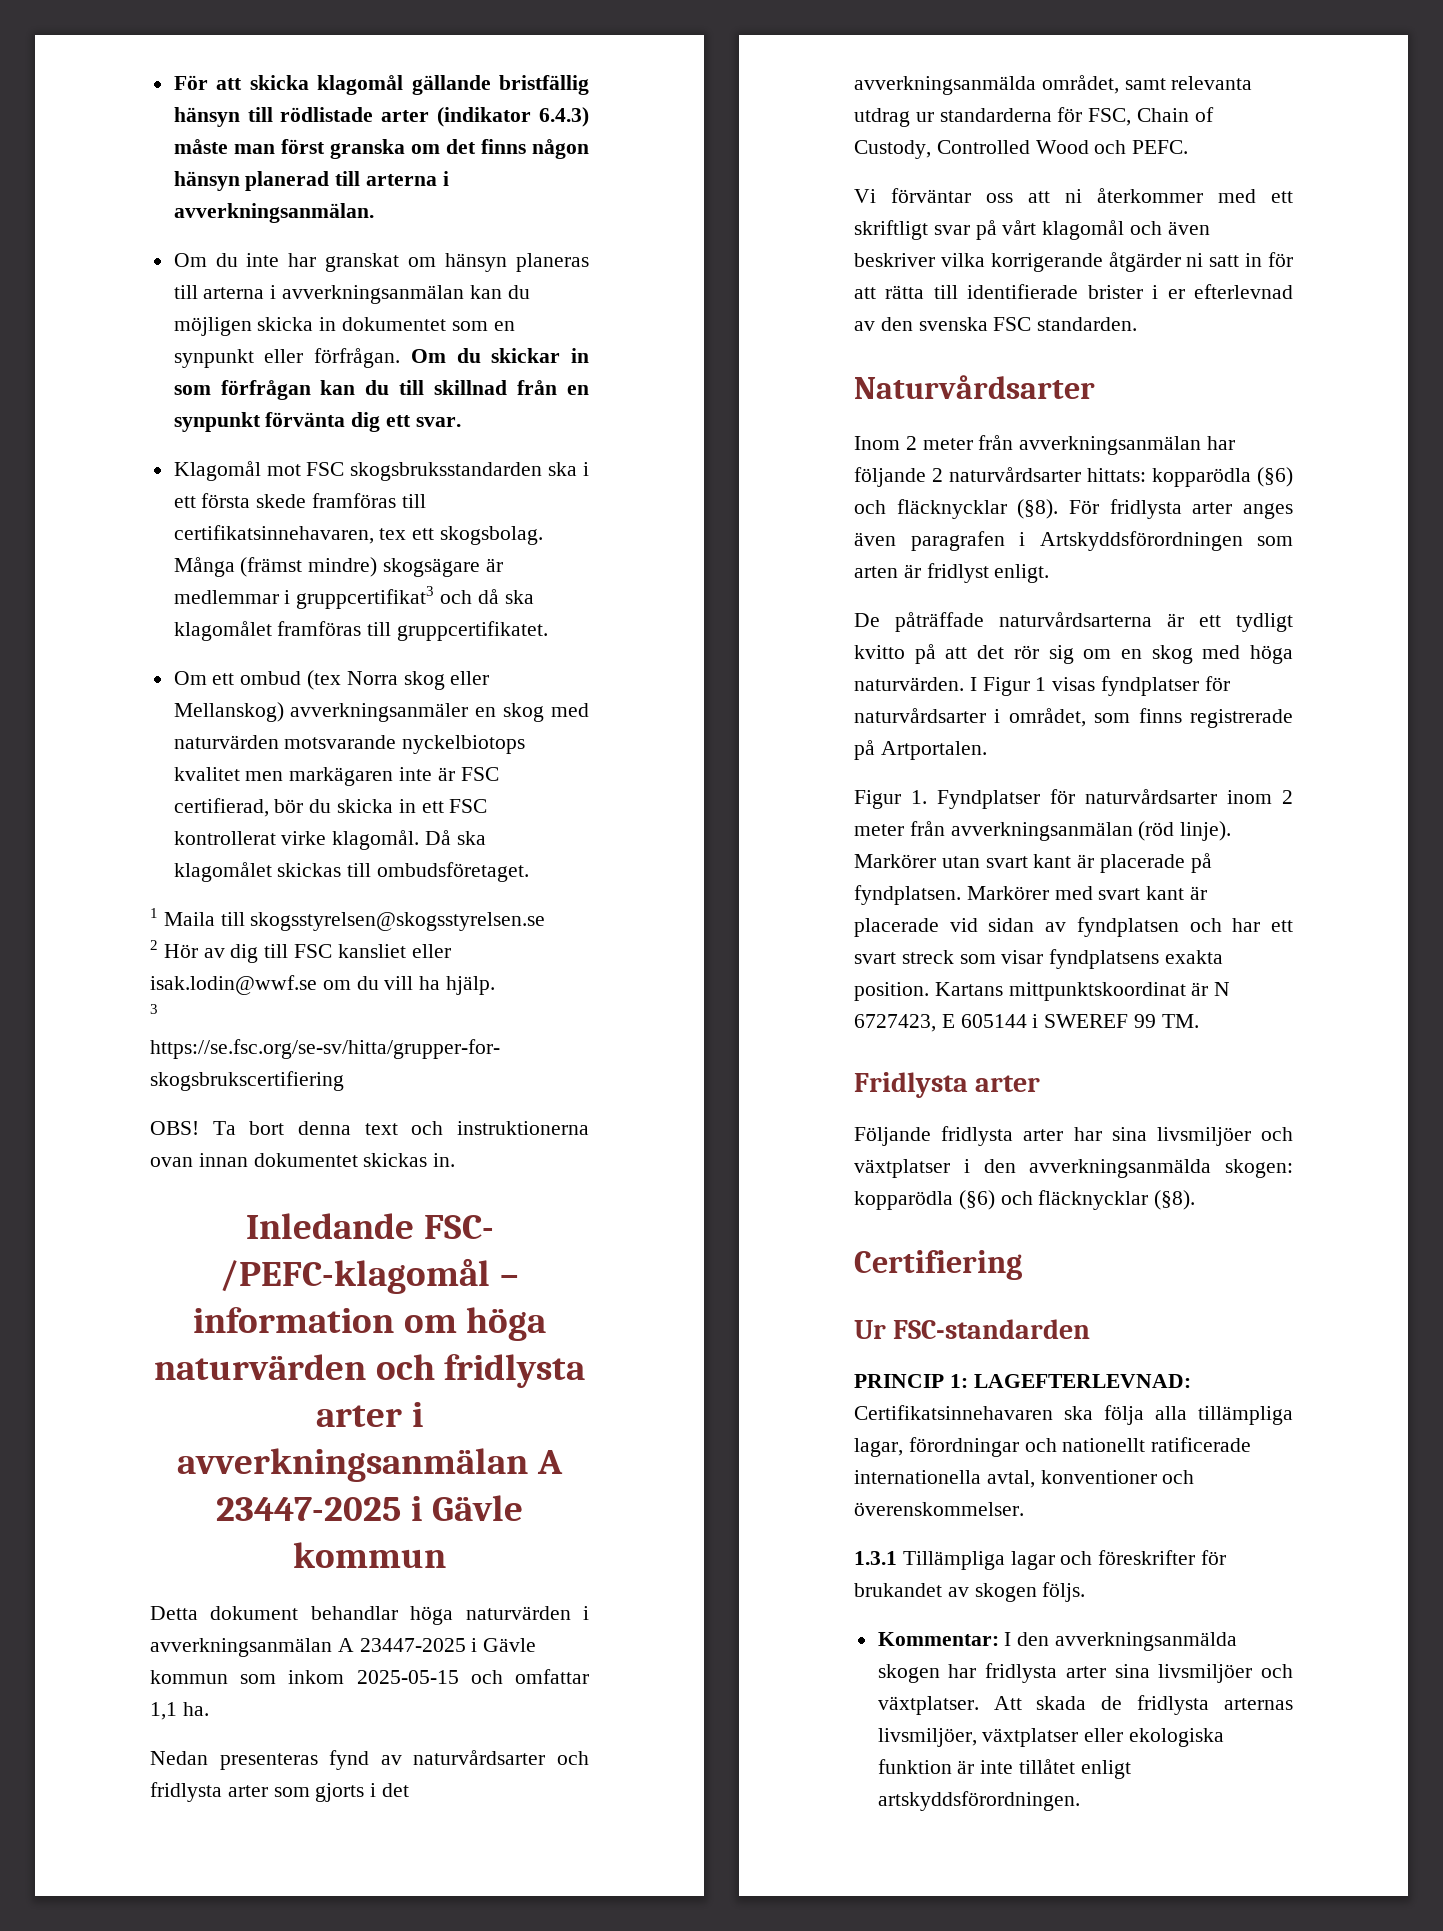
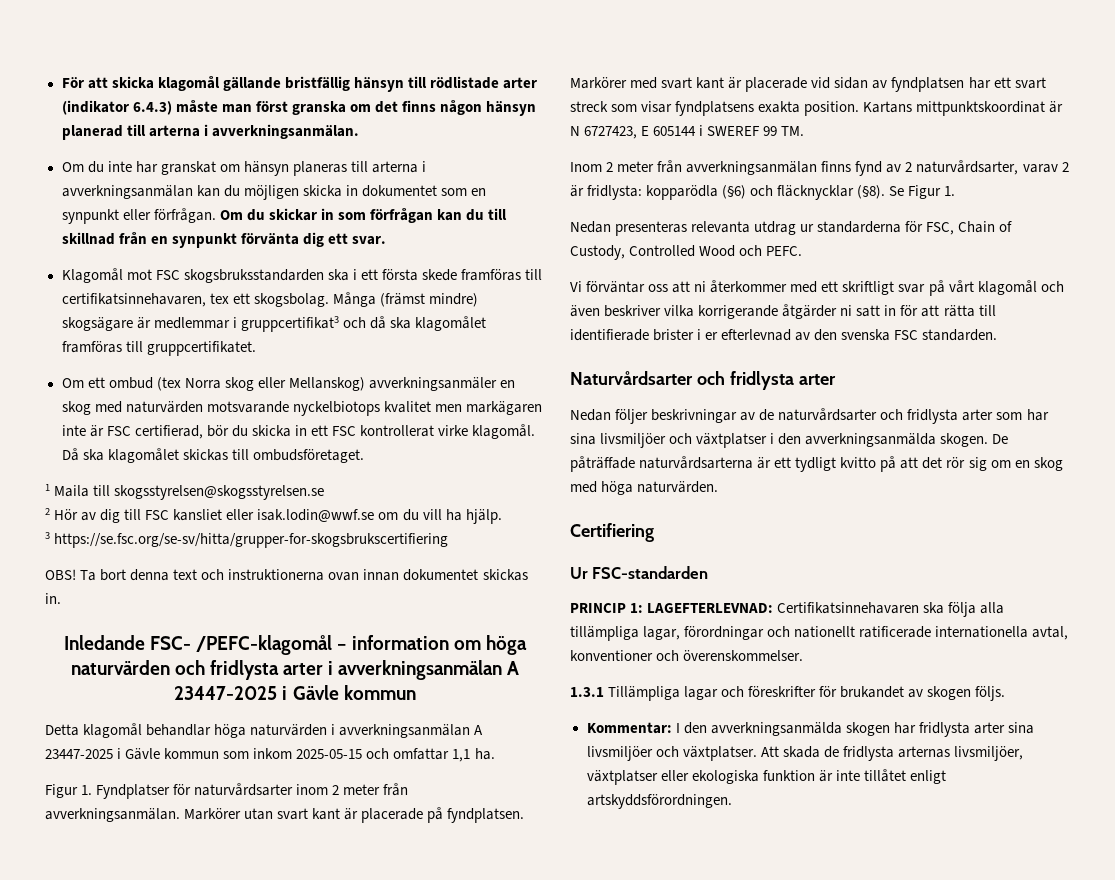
[210,1606,299,1620] dokument -> [83,723,143,738] klagomål
[150,1750,589,1770] [150,1782,410,1802] [854,75,1166,95] Nedan presenteras fynd av naturvårdsarter och fridlysta arter som gjorts i det avverkningsanmälda området, samt -> [45,783,409,799] [45,807,525,823] [570,77,1046,92] [570,101,1064,116] [570,125,805,139] [570,160,1069,176] [570,185,956,200] [570,221,688,236] Figur 1. Fyndplatser för naturvårdsarter inom 2 meter från avverkningsanmälan. Markörer utan svart kant är placerade på fyndplatsen. Markörer med svart kant är placerade vid sidan av fyndplatsen har ett svart streck som visar fyndplatsens exakta position. Kartans mittpunktskoordinat är N 6727423, E 605144 i SWEREF 99 TM. // Inom 2 meter från avverkningsanmälan finns fynd av 2 naturvårdsarter, varav 2 är fridlysta: kopparödla (§6) och fläcknycklar (§8). Se Figur 1. // Nedan presenteras
[854,435,1236,455] [854,467,1293,487] [854,499,1293,519] [854,531,1293,551] [854,563,1050,583] // Inom 2 meter från avverkningsanmälan har följande 2 naturvårdsarter hittats: kopparödla (§6) och fläcknycklar (§8). För fridlysta arter anges även paragrafen i Artskyddsförordningen som arten är fridlyst enligt. // -> [696,371,836,390] [570,408,1049,424] [570,433,989,448] och fridlysta arter // Nedan följer beskrivningar av de naturvårdsarter och fridlysta arter som har sina livsmiljöer och växtplatser i den avverkningsanmälda skogen.
[969,676,1230,696] [854,708,1293,728] [854,740,987,760] [854,789,1293,809] [854,821,1232,841] [854,853,1212,873] [854,885,1208,905] [854,917,1293,937] [854,949,1224,969] [854,982,1231,1001] [854,1014,1199,1032] [854,1072,1041,1098] [854,1126,1293,1146] [854,1159,1293,1178] [854,1190,1196,1210] I Figur 1 visas fyndplatser för naturvårdsarter i området, som finns registrerade på Artportalen. // Figur 1. Fyndplatser för naturvårdsarter inom 2 meter från avverkningsanmälan (röd linje). Markörer utan svart kant är placerade på fyndplatsen. Markörer med svart kant är placerade vid sidan av fyndplatsen och har ett svart streck som visar fyndplatsens exakta position. Kartans mittpunktskoordinat är N 6727423, E 605144 i SWEREF 99 TM. // Fridlysta arter // Följande fridlysta arter har sina livsmiljöer och växtplatser i den avverkningsanmälda skogen: kopparödla (§6) och fläcknycklar (§8). -> (719, 487) none

